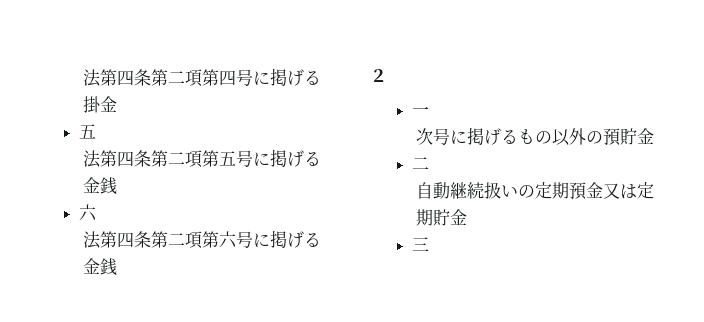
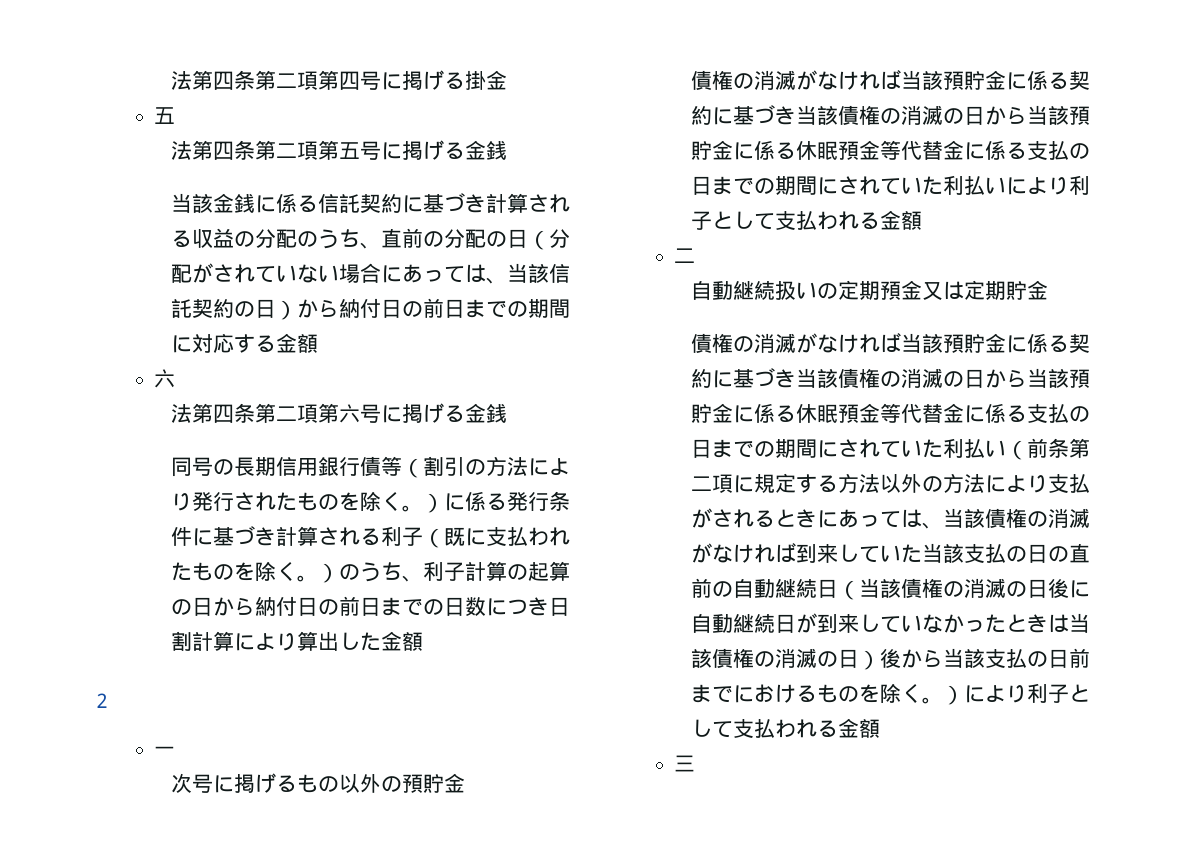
(118, 186) none -> [171,193,571,213] [171,228,571,250] [171,263,571,284] [171,298,571,320] [171,333,319,353] // 当該金銭に係る信託契約に基づき計算される収益の分配のうち、直前の分配の日（分配がされていない場合にあっては、当該信託契約の日）から納付日の前日までの期間に対応する金額
(118, 267) none -> [171,456,571,478] [171,491,571,513] [171,526,571,548] [171,561,571,583] [171,596,571,616] [171,631,424,651] // 同号の長期信用銀行債等（割引の方法により発行されたものを除く。）に係る発行条件に基づき計算される利子（既に支払われたものを除く。）のうち、利子計算の起算の日から納付日の前日までの日数につき日割計算により算出した金額
(655, 136) none -> [691,70,1091,90] [691,105,1091,125] [691,140,1091,160] [691,175,1091,195] [691,210,923,230] // 債権の消滅がなければ当該預貯金に係る契約に基づき当該債権の消滅の日から当該預貯金に係る休眠預金等代替金に係る支払の日までの期間にされていた利払いにより利子として支払われる金額
(468, 217) none -> [691,333,1091,353] [691,368,1091,388] [691,403,1091,423] [691,438,1091,460] [691,473,1091,493] [691,508,1091,529] [691,543,1091,563] [691,578,1091,600] [691,613,1091,633] [691,648,1091,670] [691,683,1091,705] [691,718,881,738] // 債権の消滅がなければ当該預貯金に係る契約に基づき当該債権の消滅の日から当該預貯金に係る休眠預金等代替金に係る支払の日までの期間にされていた利払い（前条第二項に規定する方法以外の方法により支払がされるときにあっては、当該債権の消滅がなければ到来していた当該支払の日の直前の自動継続日（当該債権の消滅の日後に自動継続日が到来していなかったときは当該債権の消滅の日）後から当該支払の日前までにおけるものを除く。）により利子として支払われる金額

